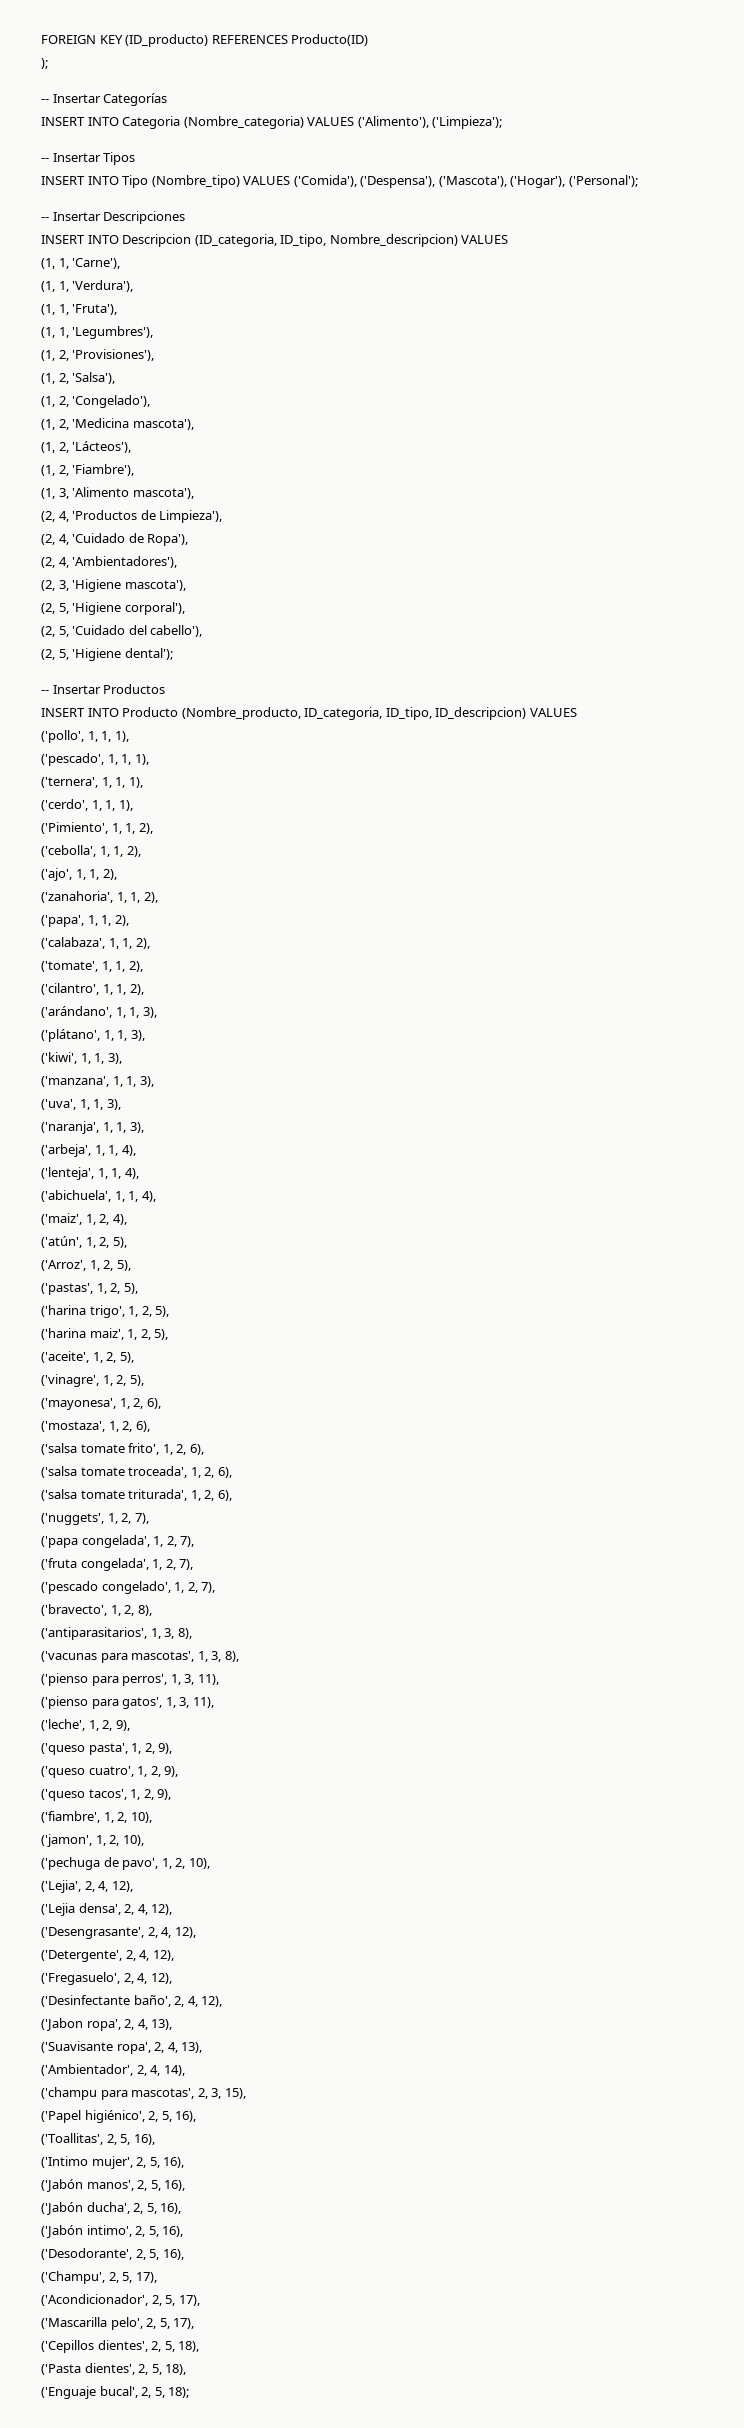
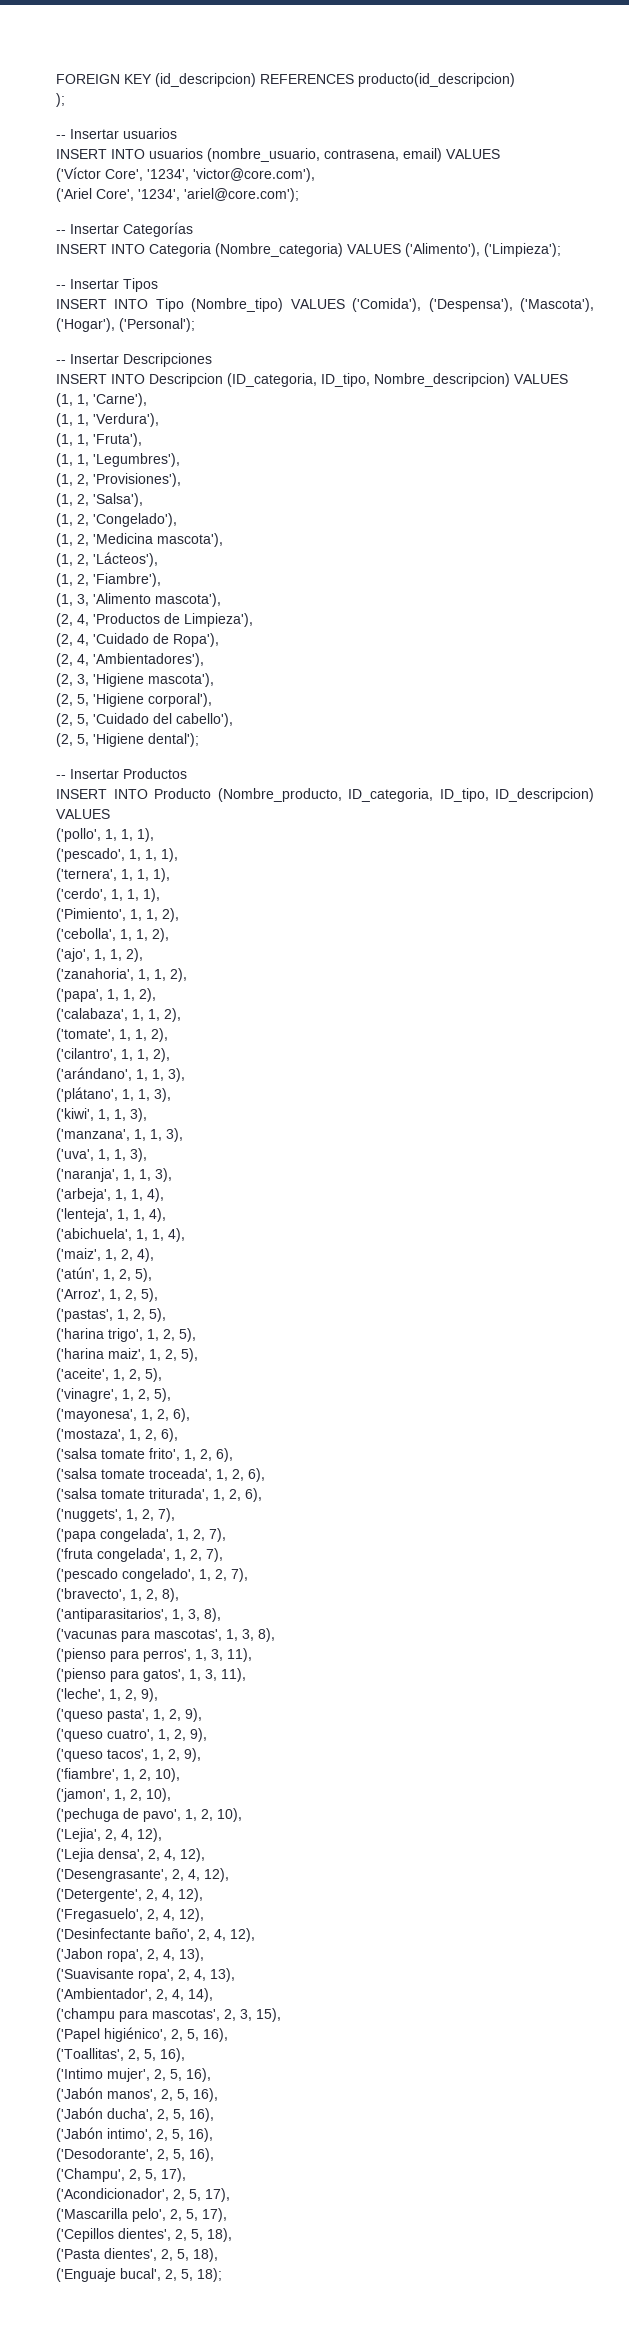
[125,34,369,47] [41,58,48,69] (ID_producto) REFERENCES Producto(ID) // ); -> [155,73,515,87] [56,93,65,107] [56,128,177,139] [56,148,500,162] [56,167,315,182] [56,188,299,202] (id_descripcion) REFERENCES producto(id_descripcion) // ); // -- Insertar usuarios // INSERT INTO usuarios (nombre_usuario, contrasena, email) VALUES // ('Víctor Core', '1234', 'victor@core.com'), // ('Ariel Core', '1234', 'ariel@core.com');

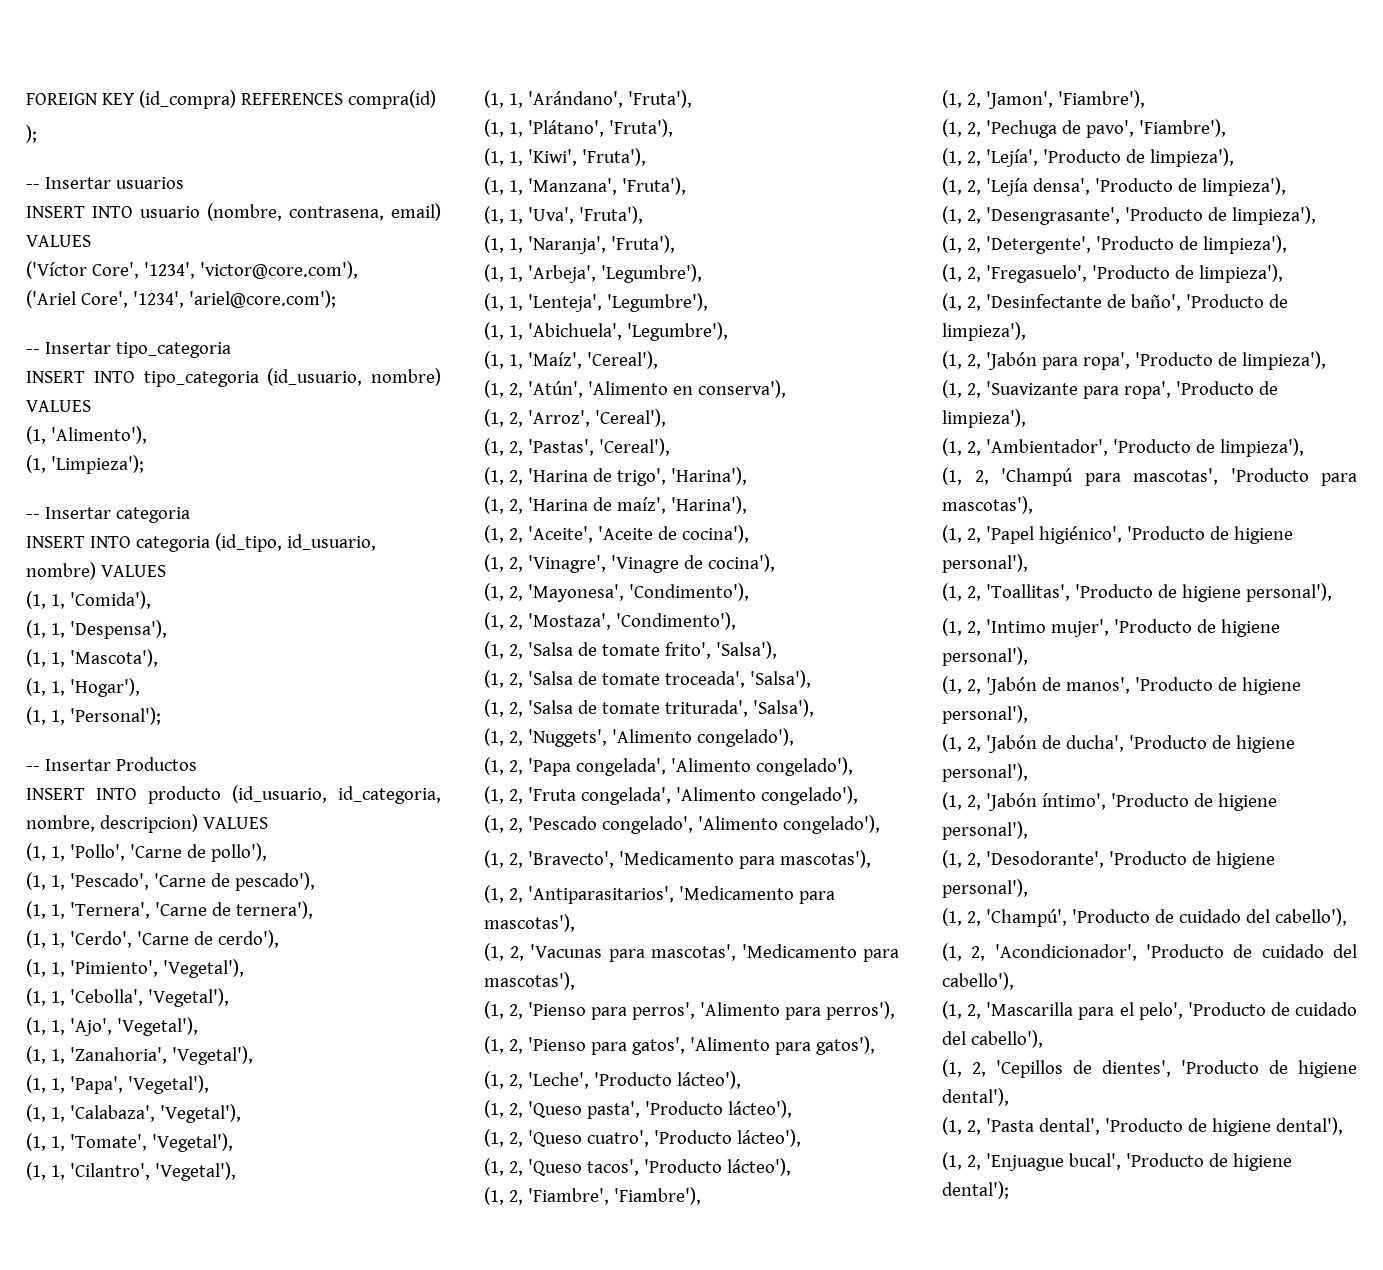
[155,73,515,87] (id_descripcion) REFERENCES producto(id_descripcion) -> [138,90,436,109] (id_compra) REFERENCES compra(id)
[149,148,320,162] usuarios (nombre_usuario, -> [140,203,282,221] usuario (nombre,
[123,222,193,237] [56,243,561,257] [56,278,158,292] [56,298,594,312] [56,318,195,332] [56,353,212,367] [56,373,568,387] [56,393,147,407] [56,413,159,427] [56,433,142,447] [56,453,180,467] [56,473,181,487] [56,493,143,507] [56,513,177,527] [56,533,223,547] [56,552,158,567] [56,573,161,587] [56,593,221,607] [56,613,253,627] [56,633,219,647] [56,653,204,667] [56,673,214,687] [56,693,212,707] [56,713,233,727] [56,733,199,747] Categorías // INSERT INTO Categoria (Nombre_categoria) VALUES ('Alimento'), ('Limpieza'); // -- Insertar Tipos // INSERT INTO Tipo (Nombre_tipo) VALUES ('Comida'), ('Despensa'), ('Mascota'), ('Hogar'), ('Personal'); // -- Insertar Descripciones // INSERT INTO Descripcion (ID_categoria, ID_tipo, Nombre_descripcion) VALUES // (1, 1, 'Carne'), // (1, 1, 'Verdura'), // (1, 1, 'Fruta'), // (1, 1, 'Legumbres'), // (1, 2, 'Provisiones'), // (1, 2, 'Salsa'), // (1, 2, 'Congelado'), // (1, 2, 'Medicina mascota'), // (1, 2, 'Lácteos'), // (1, 2, 'Fiambre'), // (1, 3, 'Alimento mascota'), // (2, 4, 'Productos de Limpieza'), // (2, 4, 'Cuidado de Ropa'), // (2, 4, 'Ambientadores'), // (2, 3, 'Higiene mascota'), // (2, 5, 'Higiene corporal'), // (2, 5, 'Cuidado del cabello'), // (2, 5, 'Higiene dental'); -> [115,342,231,358] [26,368,441,387] [26,400,91,412] [26,426,147,444] [26,455,144,474] [26,507,190,523] [26,533,376,552] [26,562,166,580] [26,591,151,609] [26,620,167,639] [26,649,158,667] [26,678,140,697] [26,707,161,725] tipo_categoria // INSERT INTO tipo_categoria (id_usuario, nombre) VALUES // (1, 'Alimento'), // (1, 'Limpieza'); // -- Insertar categoria // INSERT INTO categoria (id_tipo, id_usuario, nombre) VALUES // (1, 1, 'Comida'), // (1, 1, 'Despensa'), // (1, 1, 'Mascota'), // (1, 1, 'Hogar'), // (1, 1, 'Personal');
[154,788,594,802] [56,809,110,819] [56,828,154,842] [56,848,178,862] [56,868,170,882] [56,888,160,902] [56,908,179,922] [56,928,169,942] [56,948,143,962] [56,968,187,982] [56,988,156,1002] [56,1008,181,1022] [56,1028,168,1042] [56,1048,170,1062] [56,1067,185,1082] [56,1087,171,1102] [56,1108,147,1122] [56,1128,183,1142] [56,1148,147,1162] [56,1168,172,1182] [56,1188,164,1202] [56,1208,166,1222] [56,1228,185,1242] [56,1248,154,1262] [56,1267,152,1282] [56,1288,158,1302] [56,1308,166,1322] [56,1328,196,1342] [56,1348,198,1362] [56,1368,162,1382] [56,1388,171,1402] [56,1408,190,1422] [56,1428,178,1442] [56,1448,233,1462] [56,1468,265,1482] [56,1488,262,1502] [56,1508,175,1522] [56,1528,226,1542] [56,1548,223,1562] [56,1568,248,1582] [56,1588,179,1602] [56,1608,221,1622] [56,1628,275,1642] [56,1648,252,1662] [56,1668,246,1682] [56,1688,158,1702] [56,1708,202,1722] [56,1728,207,1742] [56,1748,201,1762] [56,1768,180,1782] [56,1788,171,1802] [56,1808,242,1822] [56,1828,162,1842] [56,1848,205,1862] [56,1868,229,1882] [56,1888,203,1902] [56,1908,204,1922] [56,1928,255,1942] [56,1948,204,1962] [56,1968,235,1982] [56,1988,213,2002] [56,2008,281,2022] [56,2027,228,2042] [56,2048,185,2062] [56,2068,211,2082] [56,2087,218,2102] [56,2107,214,2122] [56,2127,213,2142] [56,2148,214,2162] [56,2168,186,2182] [56,2188,230,2202] [56,2208,227,2222] [56,2228,232,2242] [56,2248,218,2262] [56,2268,222,2282] Producto (Nombre_producto, ID_categoria, ID_tipo, ID_descripcion) VALUES // ('pollo', 1, 1, 1), // ('pescado', 1, 1, 1), // ('ternera', 1, 1, 1), // ('cerdo', 1, 1, 1), // ('Pimiento', 1, 1, 2), // ('cebolla', 1, 1, 2), // ('ajo', 1, 1, 2), // ('zanahoria', 1, 1, 2), // ('papa', 1, 1, 2), // ('calabaza', 1, 1, 2), // ('tomate', 1, 1, 2), // ('cilantro', 1, 1, 2), // ('arándano', 1, 1, 3), // ('plátano', 1, 1, 3), // ('kiwi', 1, 1, 3), // ('manzana', 1, 1, 3), // ('uva', 1, 1, 3), // ('naranja', 1, 1, 3), // ('arbeja', 1, 1, 4), // ('lenteja', 1, 1, 4), // ('abichuela', 1, 1, 4), // ('maiz', 1, 2, 4), // ('atún', 1, 2, 5), // ('Arroz', 1, 2, 5), // ('pastas', 1, 2, 5), // ('harina trigo', 1, 2, 5), // ('harina maiz', 1, 2, 5), // ('aceite', 1, 2, 5), // ('vinagre', 1, 2, 5), // ('mayonesa', 1, 2, 6), // ('mostaza', 1, 2, 6), // ('salsa tomate frito', 1, 2, 6), // ('salsa tomate troceada', 1, 2, 6), // ('salsa tomate triturada', 1, 2, 6), // ('nuggets', 1, 2, 7), // ('papa congelada', 1, 2, 7), // ('fruta congelada', 1, 2, 7), // ('pescado congelado', 1, 2, 7), // ('bravecto', 1, 2, 8), // ('antiparasitarios', 1, 3, 8), // ('vacunas para mascotas', 1, 3, 8), // ('pienso para perros', 1, 3, 11), // ('pienso para gatos', 1, 3, 11), // ('leche', 1, 2, 9), // ('queso pasta', 1, 2, 9), // ('queso cuatro', 1, 2, 9), // ('queso tacos', 1, 2, 9), // ('fiambre', 1, 2, 10), // ('jamon', 1, 2, 10), // ('pechuga de pavo', 1, 2, 10), // ('Lejia', 2, 4, 12), // ('Lejia densa', 2, 4, 12), // ('Desengrasante', 2, 4, 12), // ('Detergente', 2, 4, 12), // ('Fregasuelo', 2, 4, 12), // ('Desinfectante baño', 2, 4, 12), // ('Jabon ropa', 2, 4, 13), // ('Suavisante ropa', 2, 4, 13), // ('Ambientador', 2, 4, 14), // ('champu para mascotas', 2, 3, 15), // ('Papel higiénico', 2, 5, 16), // ('Toallitas', 2, 5, 16), // ('Intimo mujer', 2, 5, 16), // ('Jabón manos', 2, 5, 16), // ('Jabón ducha', 2, 5, 16), // ('Jabón intimo', 2, 5, 16), // ('Desodorante', 2, 5, 16), // ('Champu', 2, 5, 17), // ('Acondicionador', 2, 5, 17), // ('Mascarilla pelo', 2, 5, 17), // ('Cepillos dientes', 2, 5, 18), // ('Pasta dientes', 2, 5, 18), // ('Enguaje bucal', 2, 5, 18); -> [148,785,441,804] [26,814,268,833] [26,843,267,862] [26,872,315,891] [26,901,313,919] [26,930,279,948] [26,959,244,978] [26,988,229,1007] [26,1017,198,1036] [26,1046,253,1065] [26,1075,209,1094] [26,1104,241,1123] [26,1133,233,1152] [26,1162,236,1181] [484,90,692,108] [484,119,673,137] [484,148,646,166] [484,177,686,195] [484,206,643,224] [484,235,675,254] [484,264,702,283] [484,293,708,312] [484,322,728,341] [484,351,658,369] [484,380,786,398] [484,409,666,427] [484,438,670,456] [484,467,747,486] [484,496,747,514] [484,525,749,543] [484,554,775,573] [484,583,749,602] [484,612,736,630] [484,641,777,659] [484,670,811,688] [484,699,814,717] [484,728,794,747] [484,757,853,776] [484,786,858,805] [484,815,880,834] [484,850,871,869] [484,885,835,904] [484,914,575,932] [484,943,899,962] [484,972,575,990] [484,1001,895,1020] [484,1036,875,1055] [484,1071,741,1089] [484,1100,792,1119] [484,1129,801,1147] [484,1158,791,1176] [484,1187,701,1205] [942,90,1145,109] [942,119,1226,138] [942,148,1234,167] [942,177,1286,196] [942,206,1316,225] [942,235,1287,254] [942,264,1283,283] [942,293,1288,311] [942,322,1026,341] [942,351,1326,370] [942,380,1278,399] [942,409,1026,428] [942,438,1304,457] [942,467,1357,486] [942,496,1033,514] [942,525,1293,544] [942,554,1028,573] [942,583,1332,602] [942,618,1280,637] [942,647,1028,666] [942,676,1301,695] [942,705,1028,724] [942,734,1295,753] [942,763,1028,782] [942,792,1277,811] [942,821,1028,840] [942,850,1275,869] [942,879,1028,898] [942,908,1347,927] [942,943,1357,961] [942,972,1014,990] [942,1001,1357,1020] [942,1030,1043,1048] [942,1059,1357,1078] [942,1088,1009,1106] [942,1117,1343,1136] [942,1152,1292,1171] [942,1181,1009,1199] producto (id_usuario, id_categoria, nombre, descripcion) VALUES // (1, 1, 'Pollo', 'Carne de pollo'), // (1, 1, 'Pescado', 'Carne de pescado'), // (1, 1, 'Ternera', 'Carne de ternera'), // (1, 1, 'Cerdo', 'Carne de cerdo'), // (1, 1, 'Pimiento', 'Vegetal'), // (1, 1, 'Cebolla', 'Vegetal'), // (1, 1, 'Ajo', 'Vegetal'), // (1, 1, 'Zanahoria', 'Vegetal'), // (1, 1, 'Papa', 'Vegetal'), // (1, 1, 'Calabaza', 'Vegetal'), // (1, 1, 'Tomate', 'Vegetal'), // (1, 1, 'Cilantro', 'Vegetal'), // (1, 1, 'Arándano', 'Fruta'), // (1, 1, 'Plátano', 'Fruta'), // (1, 1, 'Kiwi', 'Fruta'), // (1, 1, 'Manzana', 'Fruta'), // (1, 1, 'Uva', 'Fruta'), // (1, 1, 'Naranja', 'Fruta'), // (1, 1, 'Arbeja', 'Legumbre'), // (1, 1, 'Lenteja', 'Legumbre'), // (1, 1, 'Abichuela', 'Legumbre'), // (1, 1, 'Maíz', 'Cereal'), // (1, 2, 'Atún', 'Alimento en conserva'), // (1, 2, 'Arroz', 'Cereal'), // (1, 2, 'Pastas', 'Cereal'), // (1, 2, 'Harina de trigo', 'Harina'), // (1, 2, 'Harina de maíz', 'Harina'), // (1, 2, 'Aceite', 'Aceite de cocina'), // (1, 2, 'Vinagre', 'Vinagre de cocina'), // (1, 2, 'Mayonesa', 'Condimento'), // (1, 2, 'Mostaza', 'Condimento'), // (1, 2, 'Salsa de tomate frito', 'Salsa'), // (1, 2, 'Salsa de tomate troceada', 'Salsa'), // (1, 2, 'Salsa de tomate triturada', 'Salsa'), // (1, 2, 'Nuggets', 'Alimento congelado'), // (1, 2, 'Papa congelada', 'Alimento congelado'), // (1, 2, 'Fruta congelada', 'Alimento congelado'), // (1, 2, 'Pescado congelado', 'Alimento congelado'), // (1, 2, 'Bravecto', 'Medicamento para mascotas'), // (1, 2, 'Antiparasitarios', 'Medicamento para mascotas'), // (1, 2, 'Vacunas para mascotas', 'Medicamento para mascotas'), // (1, 2, 'Pienso para perros', 'Alimento para perros'), // (1, 2, 'Pienso para gatos', 'Alimento para gatos'), // (1, 2, 'Leche', 'Producto lácteo'), // (1, 2, 'Queso pasta', 'Producto lácteo'), // (1, 2, 'Queso cuatro', 'Producto lácteo'), // (1, 2, 'Queso tacos', 'Producto lácteo'), // (1, 2, 'Fiambre', 'Fiambre'), // (1, 2, 'Jamon', 'Fiambre'), // (1, 2, 'Pechuga de pavo', 'Fiambre'), // (1, 2, 'Lejía', 'Producto de limpieza'), // (1, 2, 'Lejía densa', 'Producto de limpieza'), // (1, 2, 'Desengrasante', 'Producto de limpieza'), // (1, 2, 'Detergente', 'Producto de limpieza'), // (1, 2, 'Fregasuelo', 'Producto de limpieza'), // (1, 2, 'Desinfectante de baño', 'Producto de limpieza'), // (1, 2, 'Jabón para ropa', 'Producto de limpieza'), // (1, 2, 'Suavizante para ropa', 'Producto de limpieza'), // (1, 2, 'Ambientador', 'Producto de limpieza'), // (1, 2, 'Champú para mascotas', 'Producto para mascotas'), // (1, 2, 'Papel higiénico', 'Producto de higiene personal'), // (1, 2, 'Toallitas', 'Producto de higiene personal'), // (1, 2, 'Intimo mujer', 'Producto de higiene personal'), // (1, 2, 'Jabón de manos', 'Producto de higiene personal'), // (1, 2, 'Jabón de ducha', 'Producto de higiene personal'), // (1, 2, 'Jabón íntimo', 'Producto de higiene personal'), // (1, 2, 'Desodorante', 'Producto de higiene personal'), // (1, 2, 'Champú', 'Producto de cuidado del cabello'), // (1, 2, 'Acondicionador', 'Producto de cuidado del cabello'), // (1, 2, 'Mascarilla para el pelo', 'Producto de cuidado del cabello'), // (1, 2, 'Cepillos de dientes', 'Producto de higiene dental'), // (1, 2, 'Pasta dental', 'Producto de higiene dental'), // (1, 2, 'Enjuague bucal', 'Producto de higiene dental');

